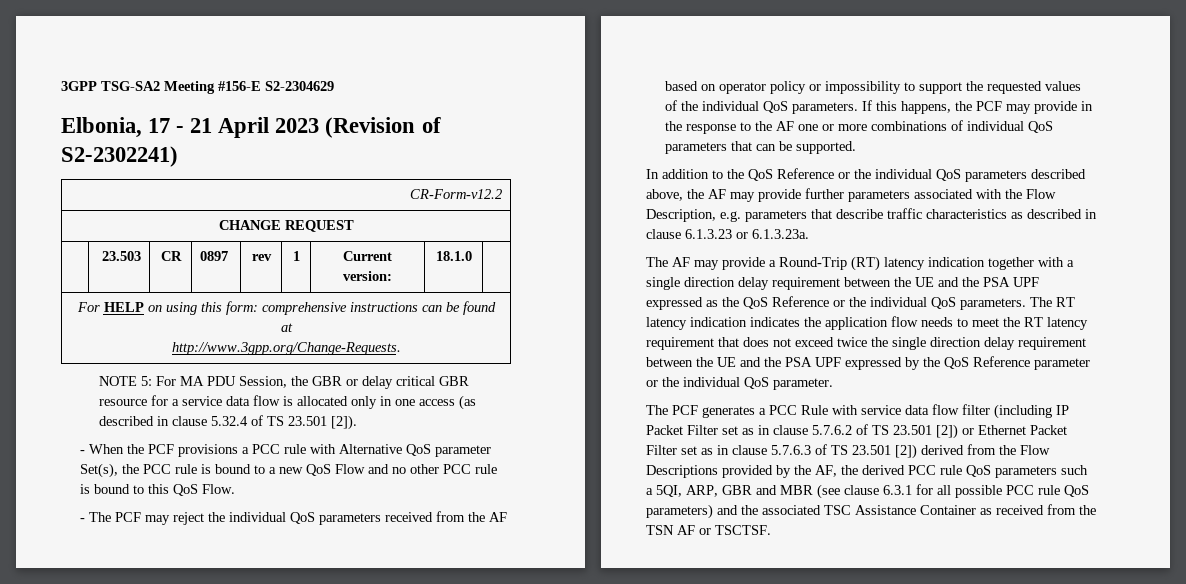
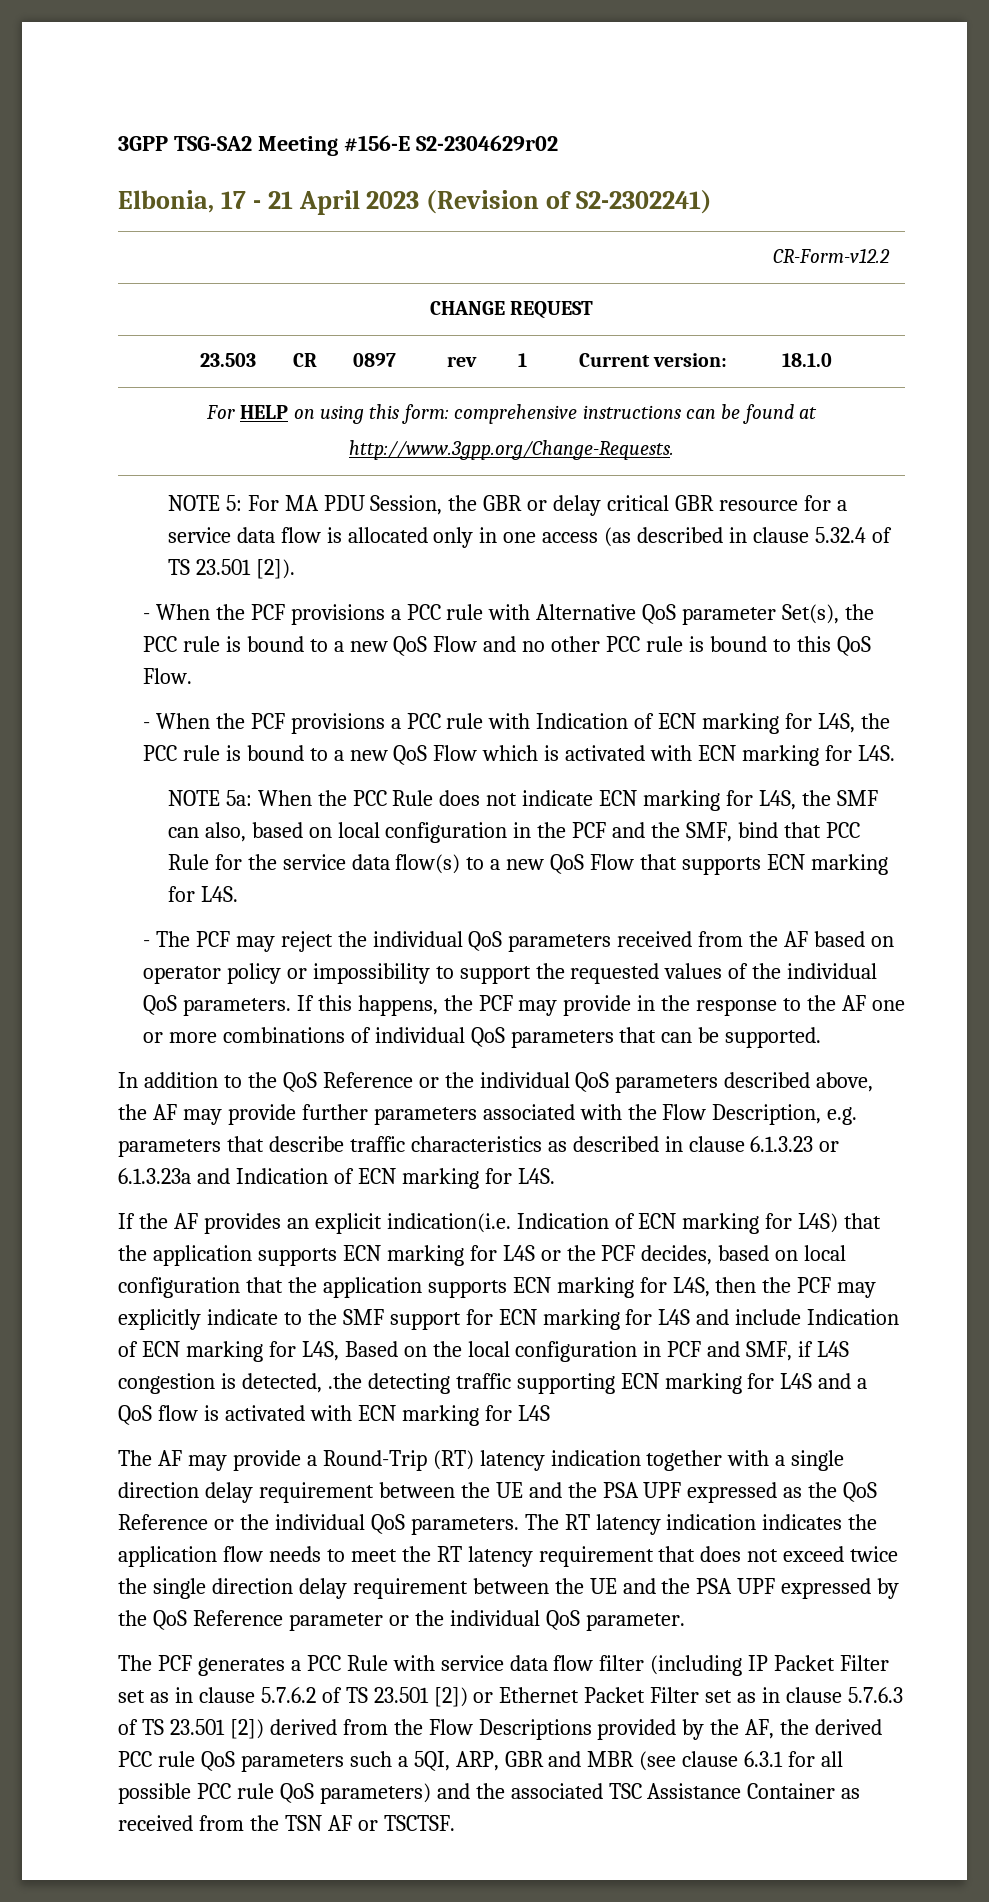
[265,81,334,91] S2-2304629 -> [415,135,558,151] S2-2304629r02
(236, 489) none -> [142,713,890,734] [142,745,895,766] [167,790,878,811] [167,822,860,843] [167,854,888,875] [167,886,238,902] // - When the PCF provisions a PCC rule with Indication of ECN marking for L4S, the PCC rule is bound to a new QoS Flow which is activated with ECN marking for L4S. // NOTE 5a: When the PCC Rule does not indicate ECN marking for L4S, the SMF can also, based on local configuration in the PCF and the SMF, bind that PCC Rule for the service data flow(s) to a new QoS Flow that supports ECN marking for L4S.
[752,229,809,239] 6.1.3.23a. -> [118,1168,555,1189] [118,1213,882,1234] [118,1245,847,1266] [118,1277,877,1298] [118,1309,900,1330] [118,1341,850,1362] [118,1373,868,1394] [118,1405,550,1426] 6.1.3.23a and Indication of ECN marking for L4S. // If the AF provides an explicit indication(i.e. Indication of ECN marking for L4S) that the application supports ECN marking for L4S or the PCF decides, based on local configuration that the application supports ECN marking for L4S, then the PCF may explicitly indicate to the SMF support for ECN marking for L4S and include Indication of ECN marking for L4S, Based on the local configuration in PCF and SMF, if L4S congestion is detected, .the detecting traffic supporting ECN marking for L4S and a QoS flow is activated with ECN marking for L4S

